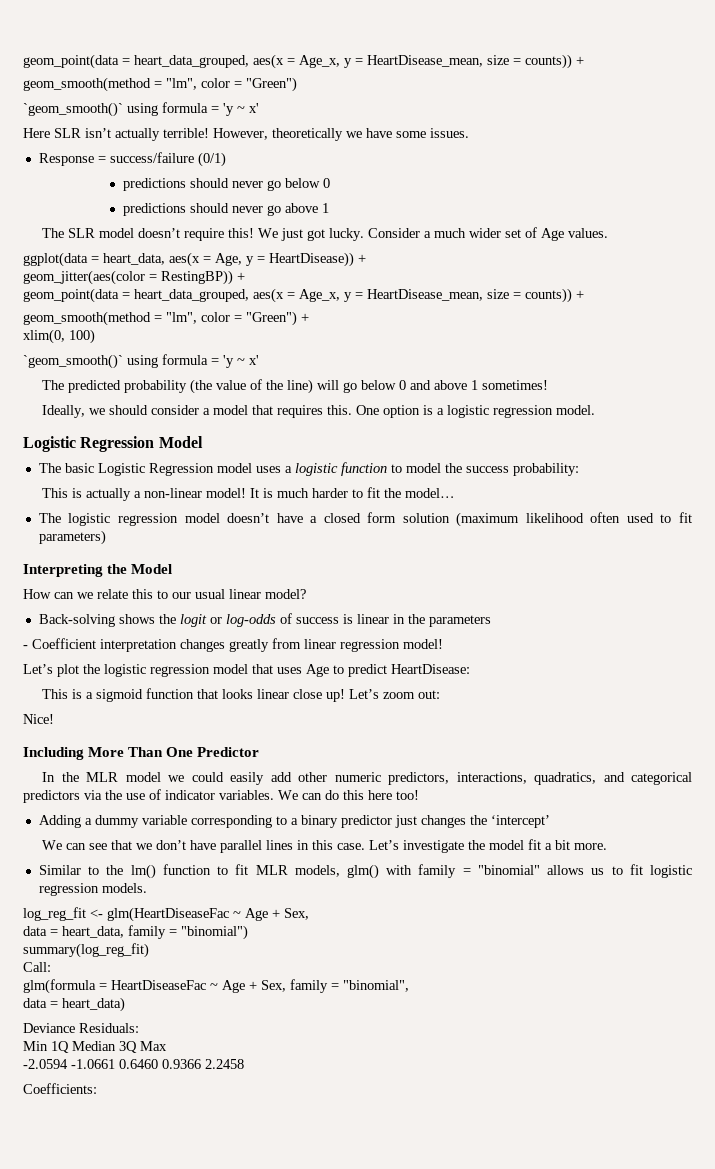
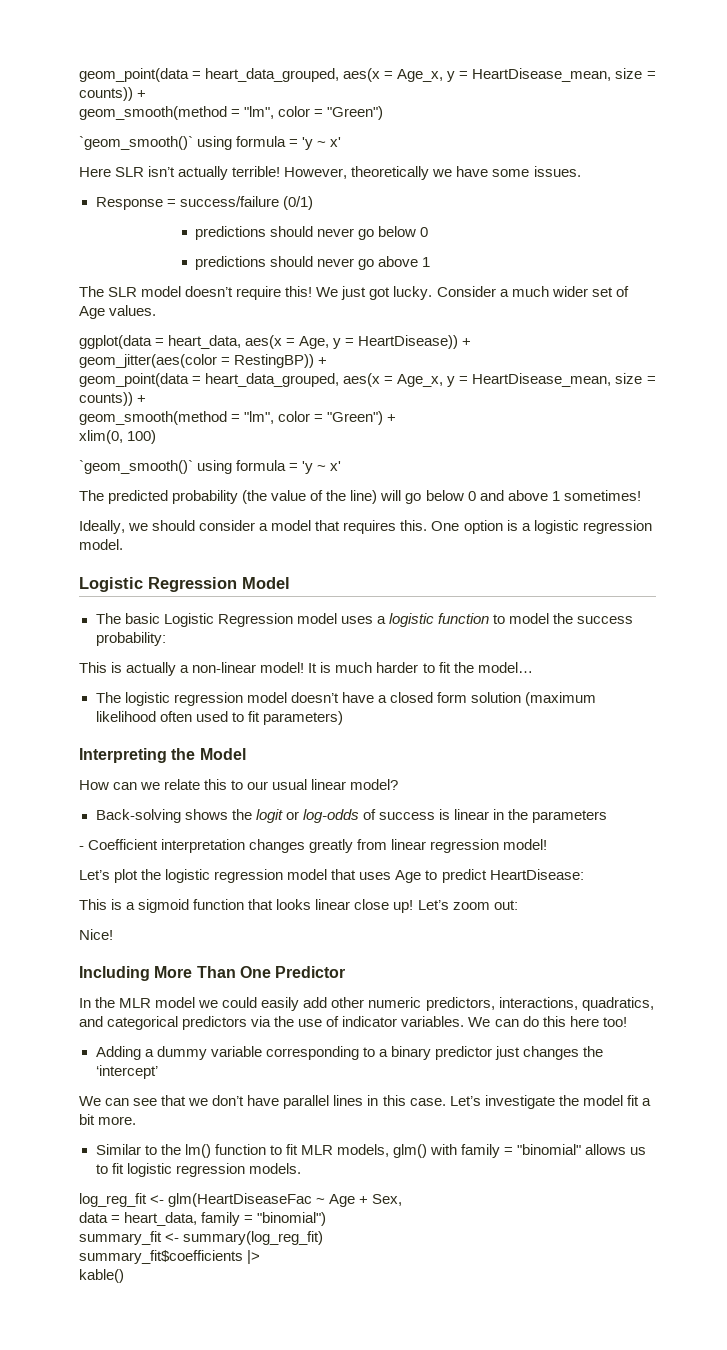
(248, 932) none -> [79,1231,180,1245] summary_fit <-
[23,962,51,972] [23,979,409,994] [23,997,125,1012] [23,1023,139,1033] [23,1041,167,1053] [23,1059,244,1069] [23,1083,97,1094] Call: // glm(formula = HeartDiseaseFac ~ Age + Sex, family = "binomial", // data = heart_data) // Deviance Residuals: // Min 1Q Median 3Q Max // -2.0594 -1.0661 0.6460 0.9366 2.2458 // Coefficients: -> [79,1250,261,1264] [79,1269,124,1283] summary_fit$coefficients |> // kable()

